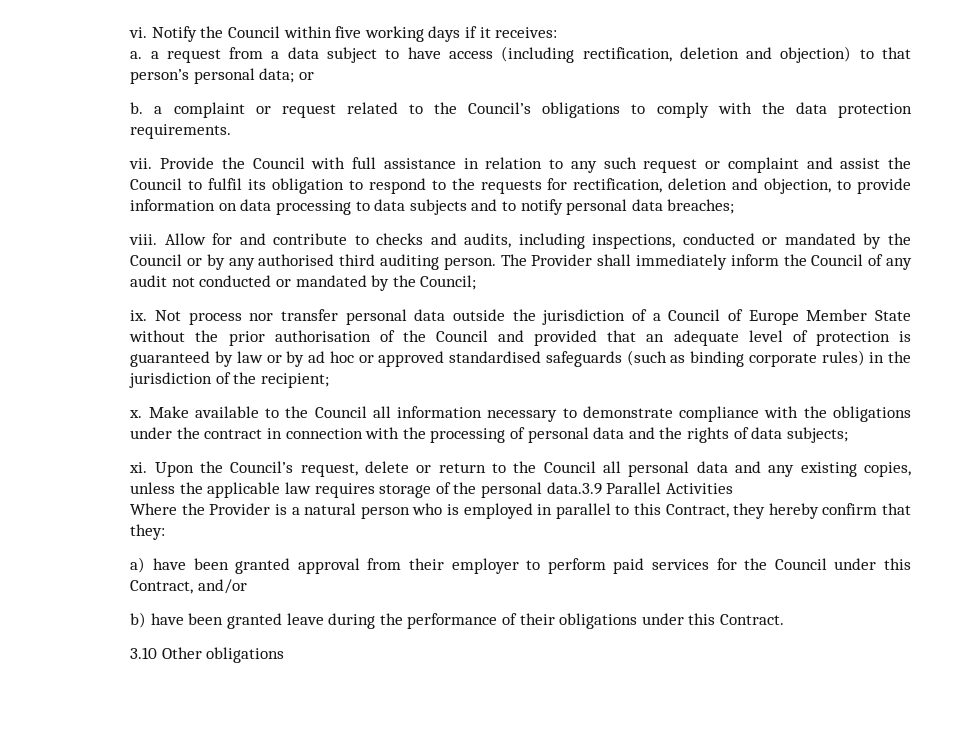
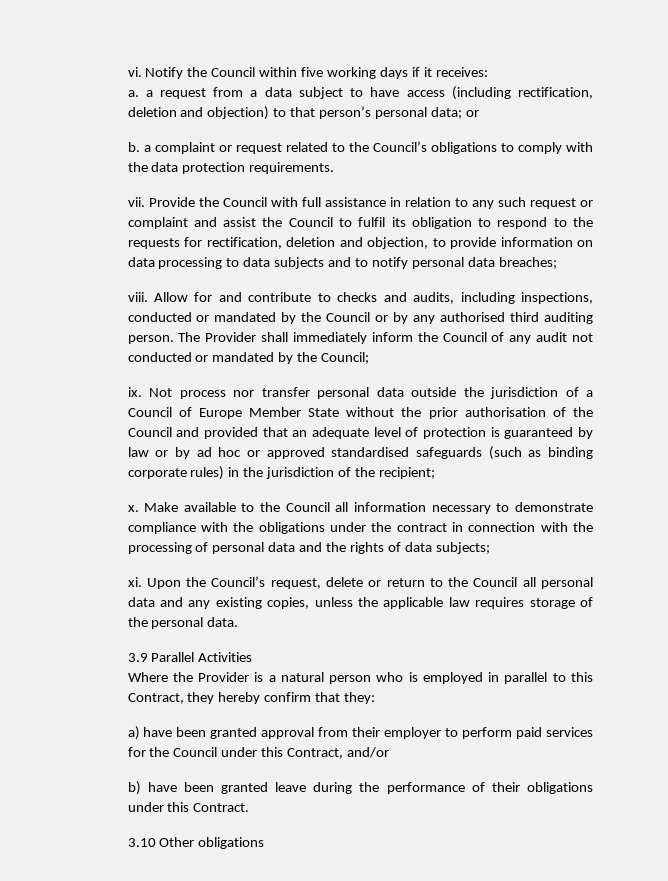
[546,482,602,495] data.3.9 -> [207,617,239,627] [127,653,148,662] data. // 3.9

